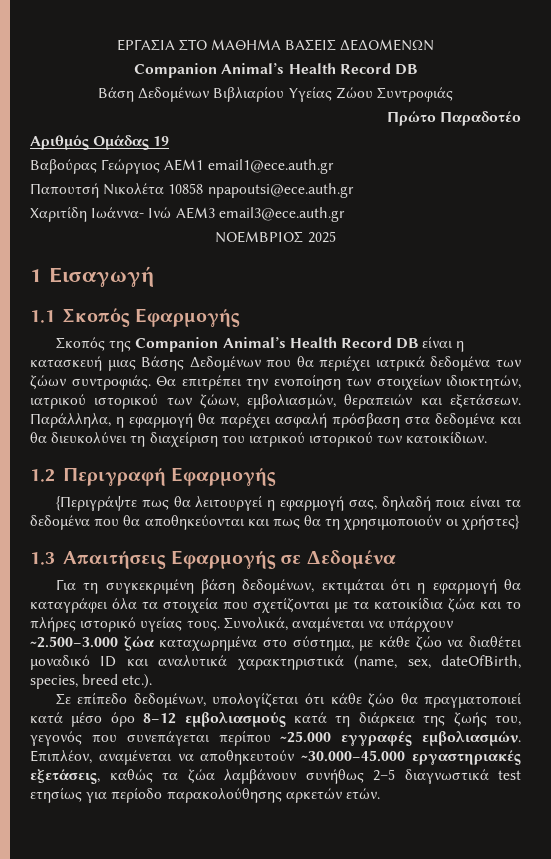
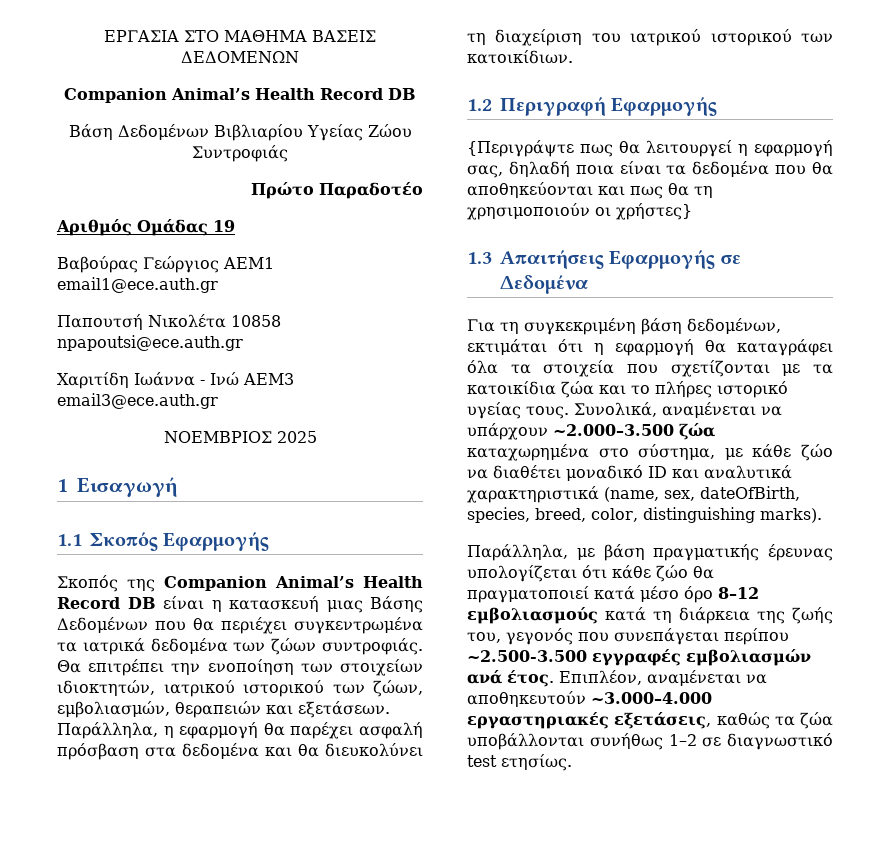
[91,207,145,218] Ιωάννα- -> [134,372,205,386] Ιωάννα -
(372, 363) none -> [294,617,423,634] [57,642,77,652] συγκεντρωμένα τα
[30,636,118,648] ~2.500–3.000 -> [553,424,674,436] ~2.000–3.500
[82,674,153,689] [55,693,206,708] breed etc.). // Σε επίπεδο δεδομένων, -> [535,507,822,523] [467,544,833,561] breed, color, distinguishing marks). // Παράλληλα, με βάση πραγματικής έρευνας
[280,731,521,746] ~25.000 εγγραφές εμβολιασμών. -> [467,649,811,666] [467,670,554,687] ~2.500-3.500 εγγραφές εμβολιασμών ανά έτος.
[301,750,406,762] ~30.000–45.000 -> [591,692,712,704] ~3.000–4.000
[224,769,521,784] [30,788,380,803] λαμβάνουν συνήθως 2–5 διαγνωστικά test ετησίως για περίοδο παρακολούθησης αρκετών ετών. -> [467,733,833,750] [467,754,572,771] υποβάλλονται συνήθως 1–2 σε διαγνωστικό test ετησίως.

